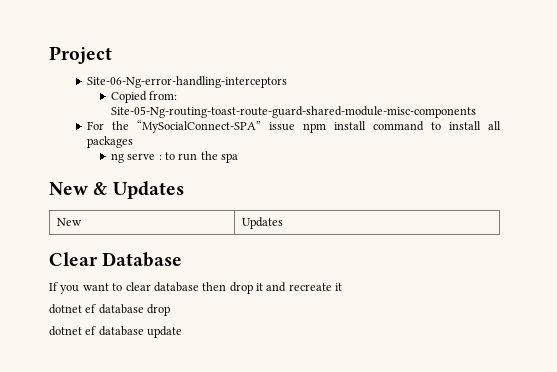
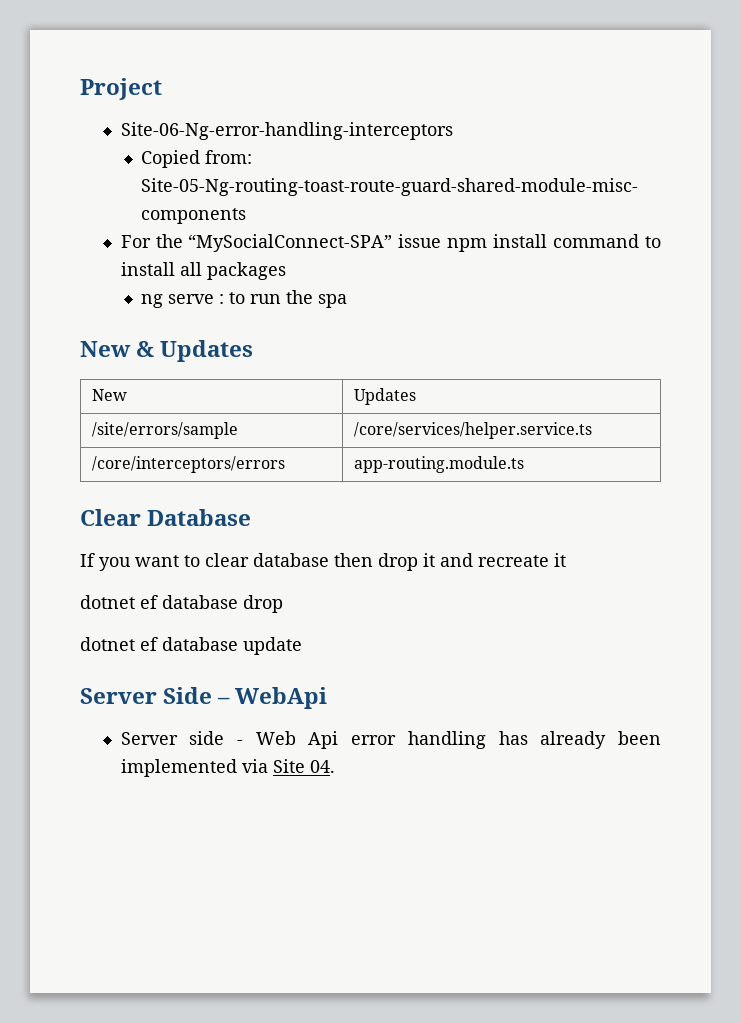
(283, 223) none -> [91,422,238,439] [353,422,592,439] [91,456,285,473] [353,456,524,473] // /site/errors/sample | /core/services/helper.service.ts // /core/interceptors/errors | app-routing.module.ts
(183, 332) none -> [80,687,328,709] [120,731,661,749] [120,759,335,777] // Server Side – WebApi // Server side - Web Api error handling has already been implemented via Site 04.

